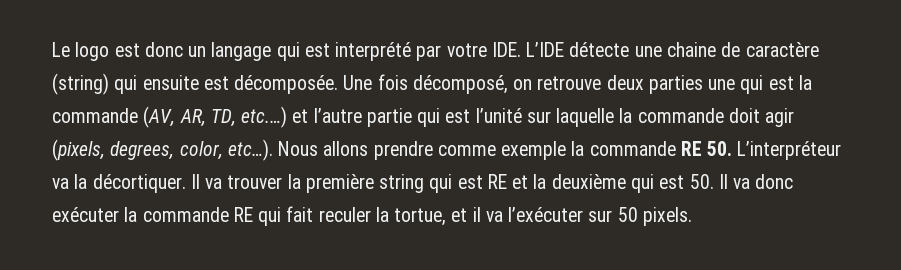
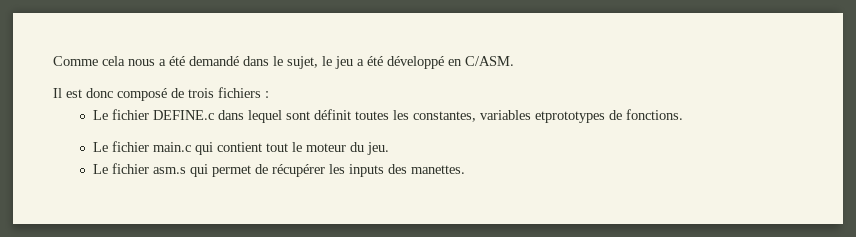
[52,42,819,61] [52,73,812,95] [52,106,795,128] [52,139,842,161] [52,174,794,193] [52,206,692,226] Le logo est donc un langage qui est interprété par votre IDE. L’IDE détecte une chaine de caractère (string) qui ensuite est décomposée. Une fois décomposé, on retrouve deux parties une qui est la commande (AV, AR, TD, etc.…) et l’autre partie qui est l’unité sur laquelle la commande doit agir (pixels, degrees, color, etc…). Nous allons prendre comme exemple la commande RE 50. L’interpréteur va la décortiquer. Il va trouver la première string qui est RE et la deuxième qui est 50. Il va donc exécuter la commande RE qui fait reculer la tortue, et il va l’exécuter sur 50 pixels. -> [53,56,514,69] [53,87,269,101] [93,109,684,123] [93,141,390,155] [93,163,466,177] Comme cela nous a été demandé dans le sujet, le jeu a été développé en C/ASM. // Il est donc composé de trois fichiers : // Le fichier DEFINE.c dans lequel sont définit toutes les constantes, variables etprototypes de fonctions. // Le fichier main.c qui contient tout le moteur du jeu. // Le fichier asm.s qui permet de récupérer les inputs des manettes.

